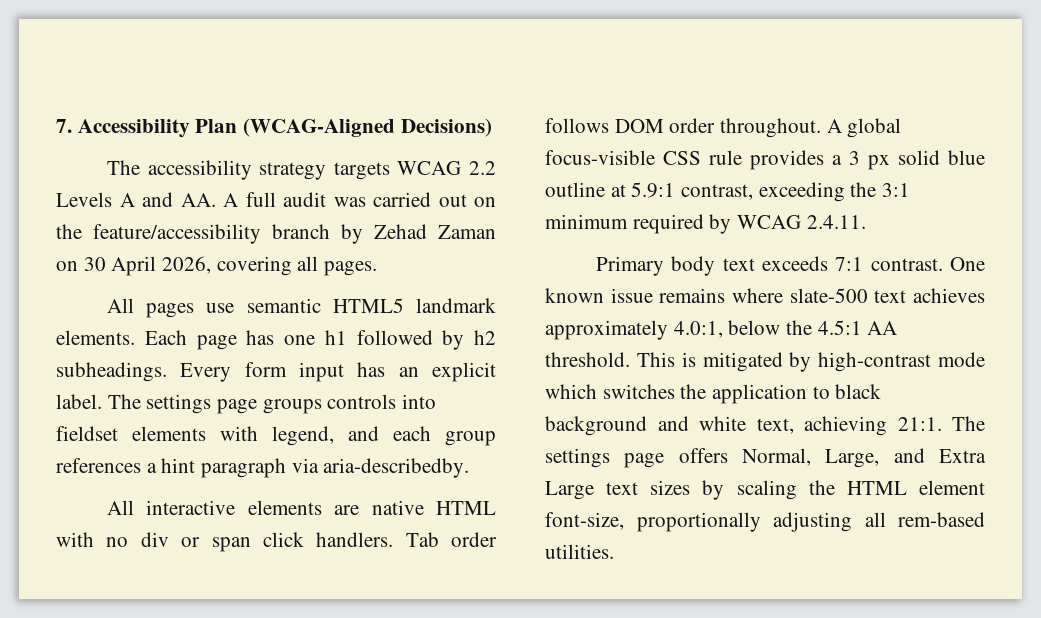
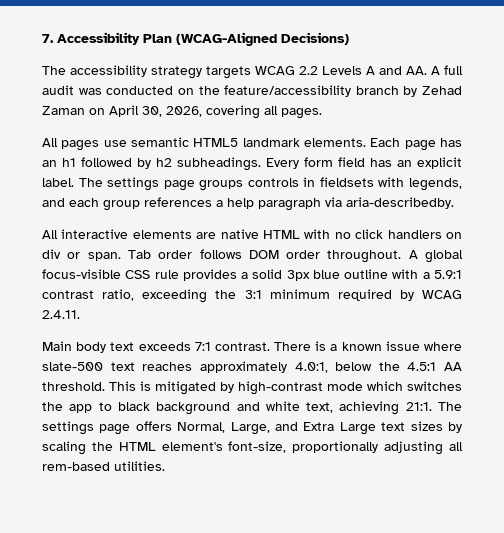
[373,192,467,207] carried out -> [106,86,174,95] conducted
[83,256,157,276] 30 April -> [109,105,162,117] April 30,
[284,335,315,345] one -> [42,160,57,167] an
[299,362,344,382] input -> [338,157,365,167] field
[402,394,437,409] [56,426,334,446] into fieldset elements with legend, -> [303,177,462,191] in fieldsets with legends,
[161,458,196,473] hint -> [227,198,254,209] help
[140,532,394,552] div or span click handlers. -> [355,229,462,239] [42,249,121,261] click handlers on div or span.
[849,150,985,170] [545,182,754,200] 3 px solid blue outline at 5.9:1 contrast, -> [252,269,462,281] [42,289,135,301] solid 3px blue outline with a 5.9:1 contrast ratio,
[596,256,665,276] Primary -> [42,341,72,351] Main
[950,257,985,271] One -> [274,341,338,351] There is a
[659,288,726,303] remains -> (420, 346) none
[913,288,985,303] achieves -> [142,362,193,371] reaches
[712,384,808,404] application -> [69,404,93,413] app
[919,480,985,495] element -> [161,442,223,451] element's

